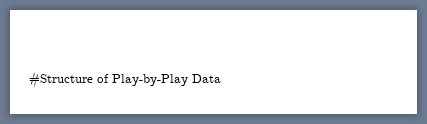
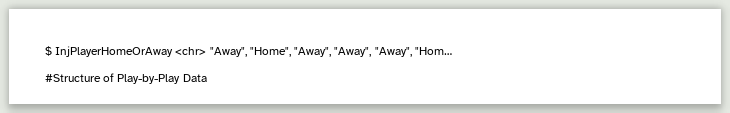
(29, 79) none -> [45,46,452,57] $ InjPlayerHomeOrAway <chr> "Away", "Home", "Away", "Away", "Away", "Hom… //

